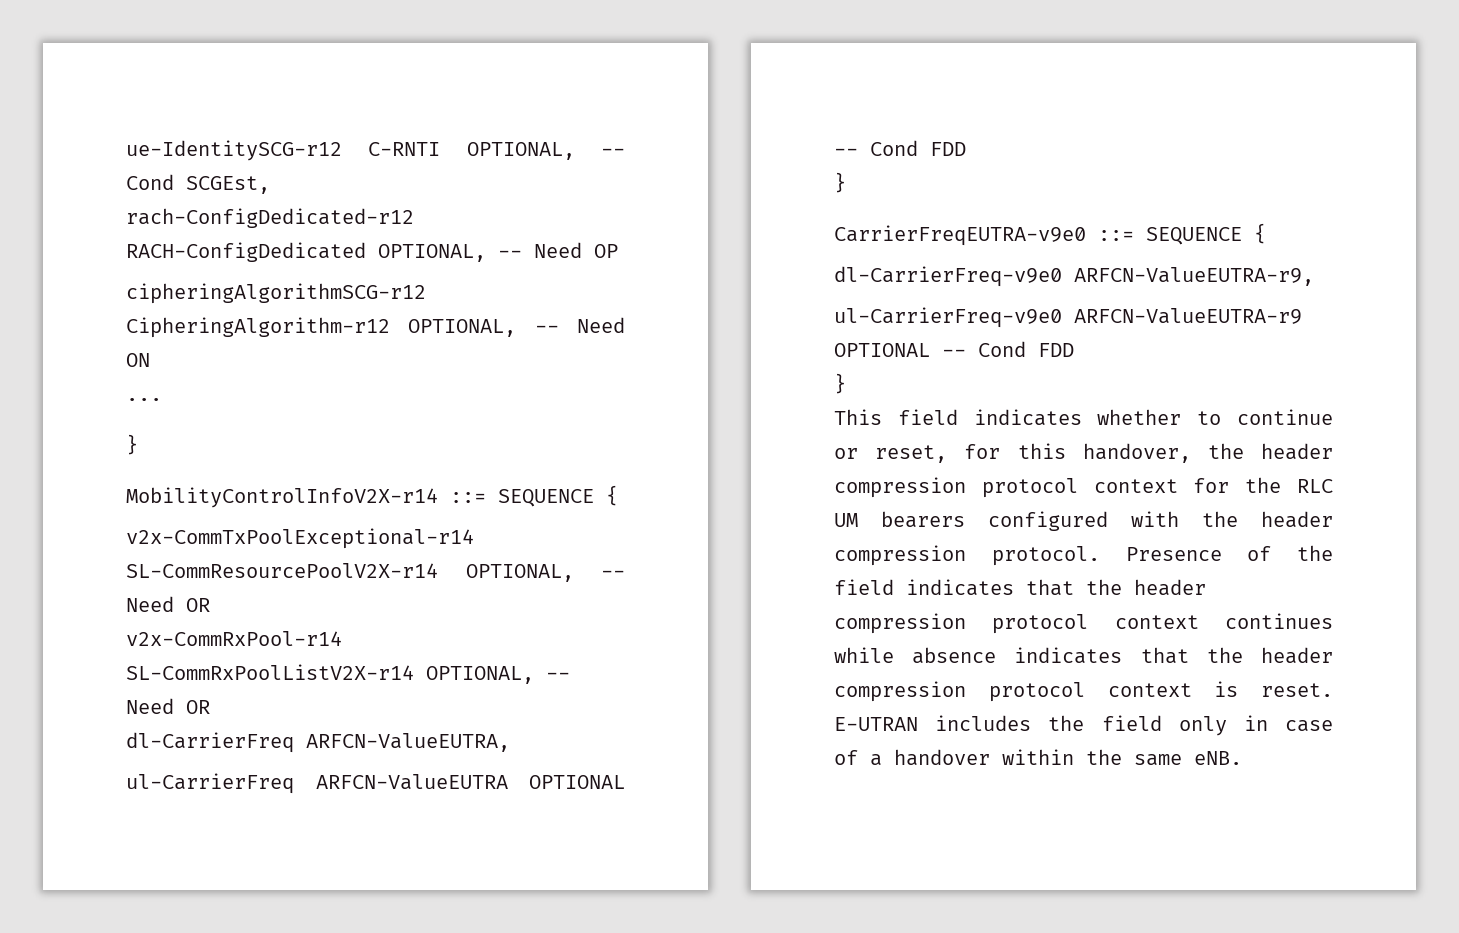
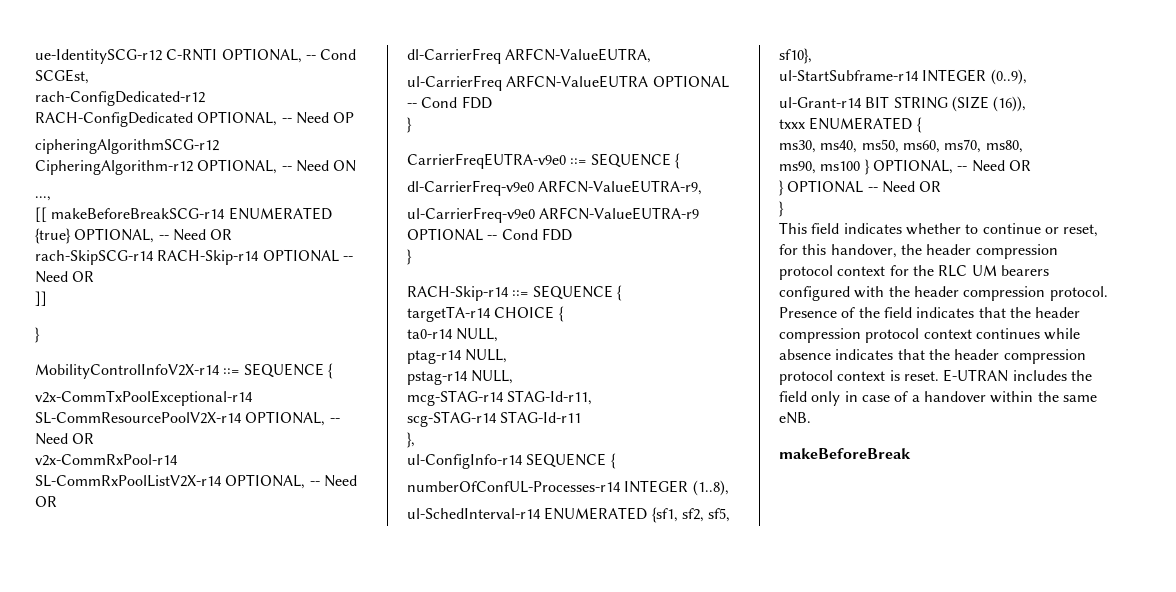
[126,398,162,401] ... -> [35,196,51,201] [35,207,332,222] [35,228,233,244] [35,249,353,265] [35,271,95,283] [35,291,47,306] ..., // [[ makeBeforeBreakSCG-r14 ENUMERATED {true} OPTIONAL, -- Need OR // rach-SkipSCG-r14 RACH-Skip-r14 OPTIONAL -- Need OR // ]]
(846, 383) none -> [407,285,622,301] [407,306,564,322] [407,328,499,342] [407,349,508,364] [407,370,514,385] [407,390,593,406] [407,411,582,427] [407,432,415,448] [407,453,616,469] [407,480,729,496] [407,507,731,523] [779,48,812,64] [779,69,1027,85] [779,96,1027,112] [779,117,922,133] [779,139,1023,153] [779,159,1031,175] [779,180,942,196] [779,201,784,217] // RACH-Skip-r14 ::= SEQUENCE { // targetTA-r14 CHOICE { // ta0-r14 NULL, // ptag-r14 NULL, // pstag-r14 NULL, // mcg-STAG-r14 STAG-Id-r11, // scg-STAG-r14 STAG-Id-r11 // }, // ul-ConfigInfo-r14 SEQUENCE { // numberOfConfUL-Processes-r14 INTEGER (1..8), // ul-SchedInterval-r14 ENUMERATED {sf1, sf2, sf5, sf10}, // ul-StartSubframe-r14 INTEGER (0..9), // ul-Grant-r14 BIT STRING (SIZE (16)), // txxx ENUMERATED { // ms30, ms40, ms50, ms60, ms70, ms80, // ms90, ms100 } OPTIONAL, -- Need OR // } OPTIONAL -- Need OR // }
(1242, 758) none -> [779,448,911,459] // makeBeforeBreak

